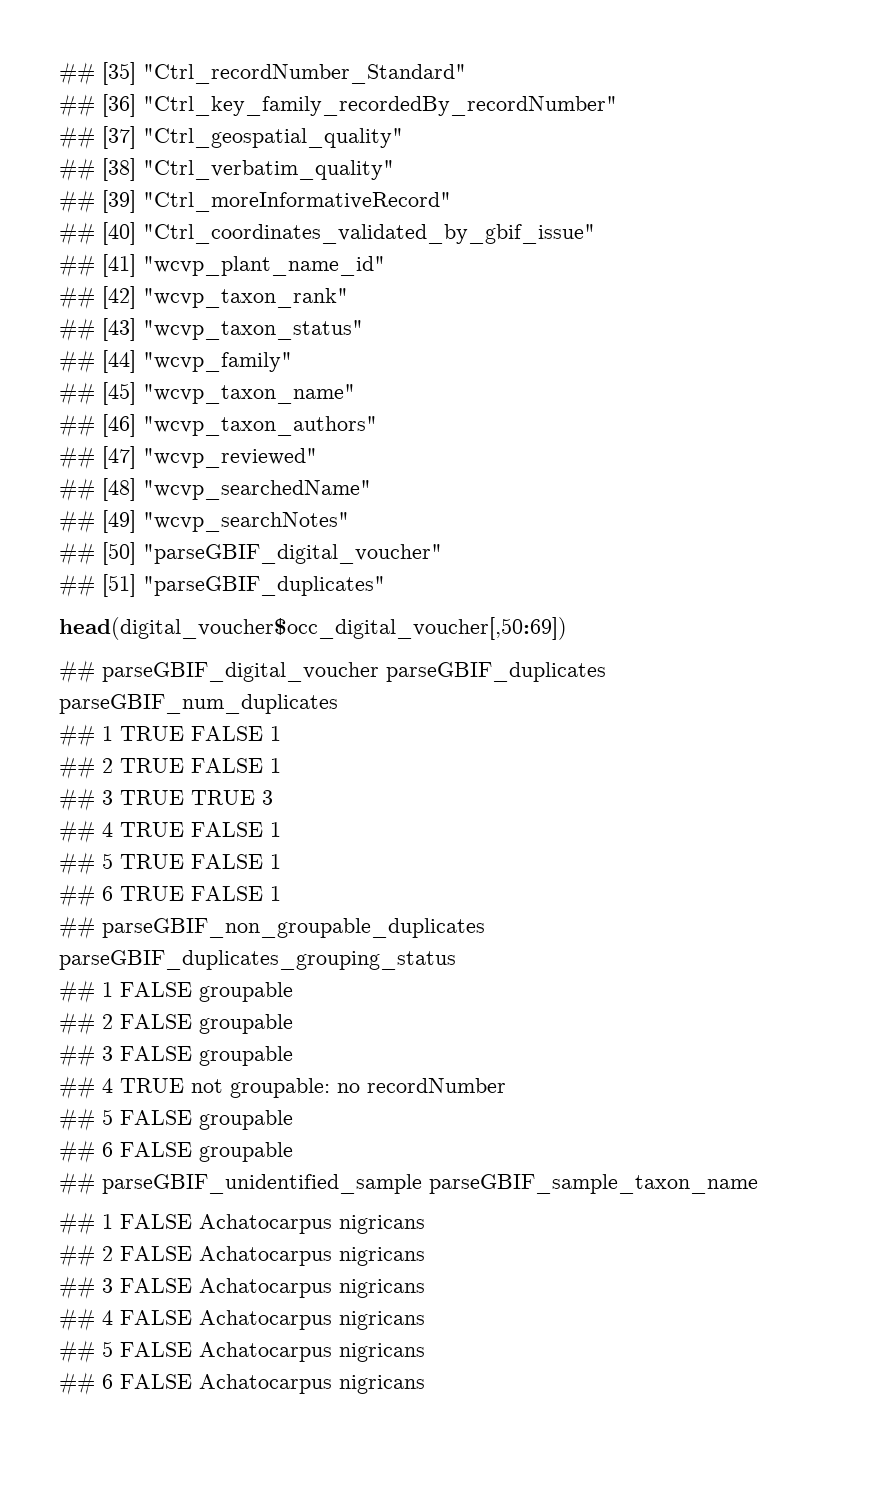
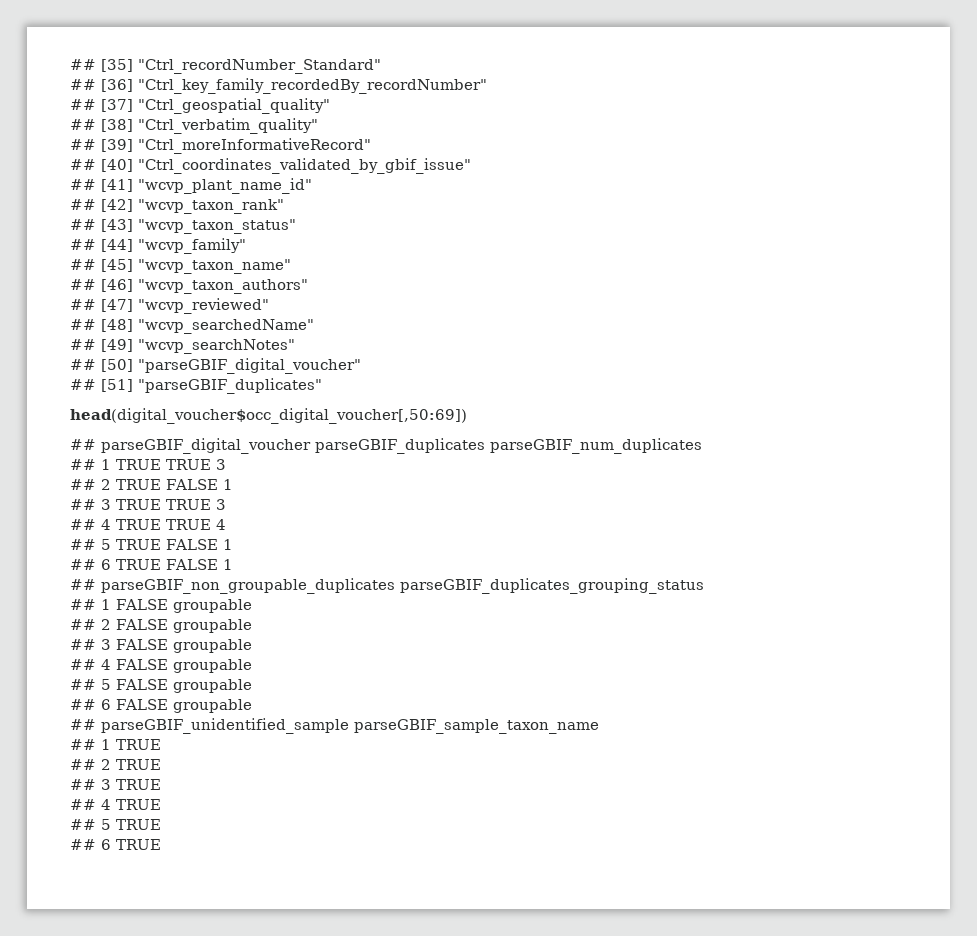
[191,726,281,741] FALSE 1 -> [166,459,226,470] TRUE 3
[191,822,281,837] FALSE 1 -> [166,519,226,530] TRUE 4
[120,1078,506,1098] TRUE not groupable: no recordNumber -> [116,659,252,673] FALSE groupable
[120,1214,425,1234] [59,1244,425,1267] [59,1276,425,1299] [59,1308,425,1331] [59,1340,425,1363] [59,1372,425,1395] FALSE Achatocarpus nigricans // ## 2 FALSE Achatocarpus nigricans // ## 3 FALSE Achatocarpus nigricans // ## 4 FALSE Achatocarpus nigricans // ## 5 FALSE Achatocarpus nigricans // ## 6 FALSE Achatocarpus nigricans -> [116,739,161,750] [70,759,161,770] [70,779,161,790] [70,799,161,810] [70,819,161,830] [70,839,161,850] TRUE // ## 2 TRUE // ## 3 TRUE // ## 4 TRUE // ## 5 TRUE // ## 6 TRUE

